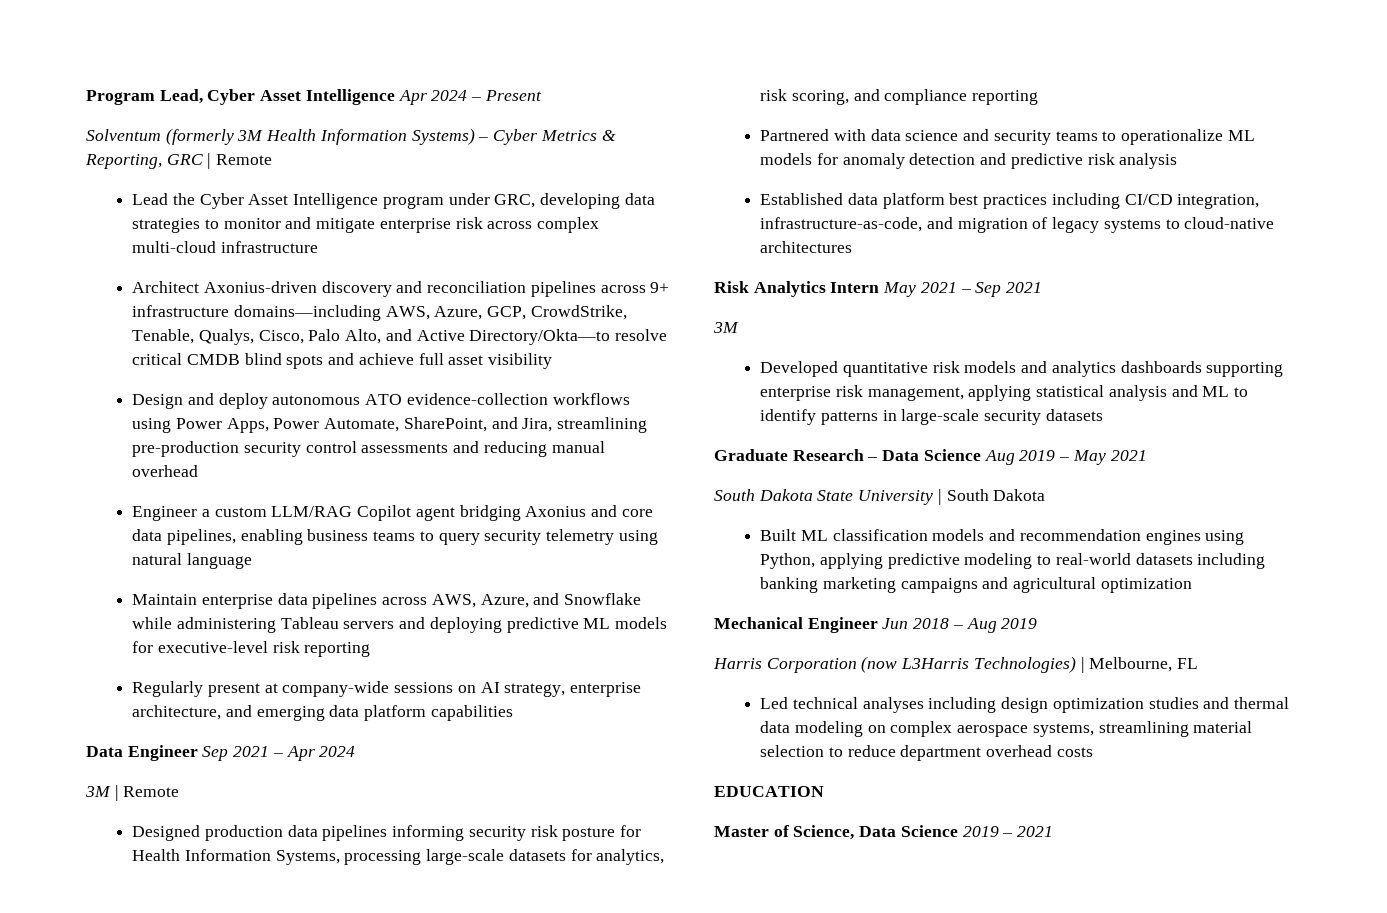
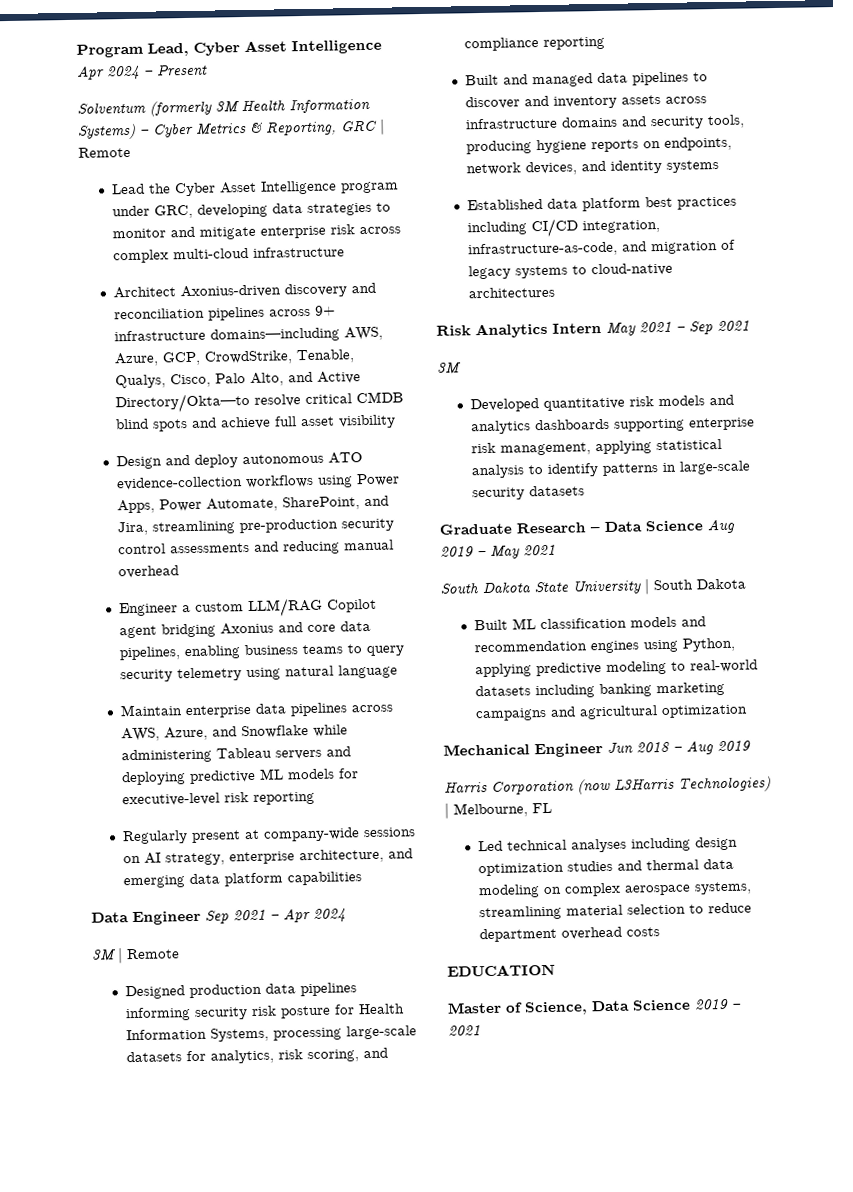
[760,129,1255,145] [760,153,1178,169] Partnered with data science and security teams to operationalize ML models for anomaly detection and predictive risk analysis -> [464,71,708,88] [464,94,707,110] [464,114,745,130] [465,136,732,155] [465,159,719,176] Built and managed data pipelines to discover and inventory assets across infrastructure domains and security tools, producing hygiene reports on endpoints, network devices, and identity systems
[1171,385,1230,397] and ML -> (525, 471) none

